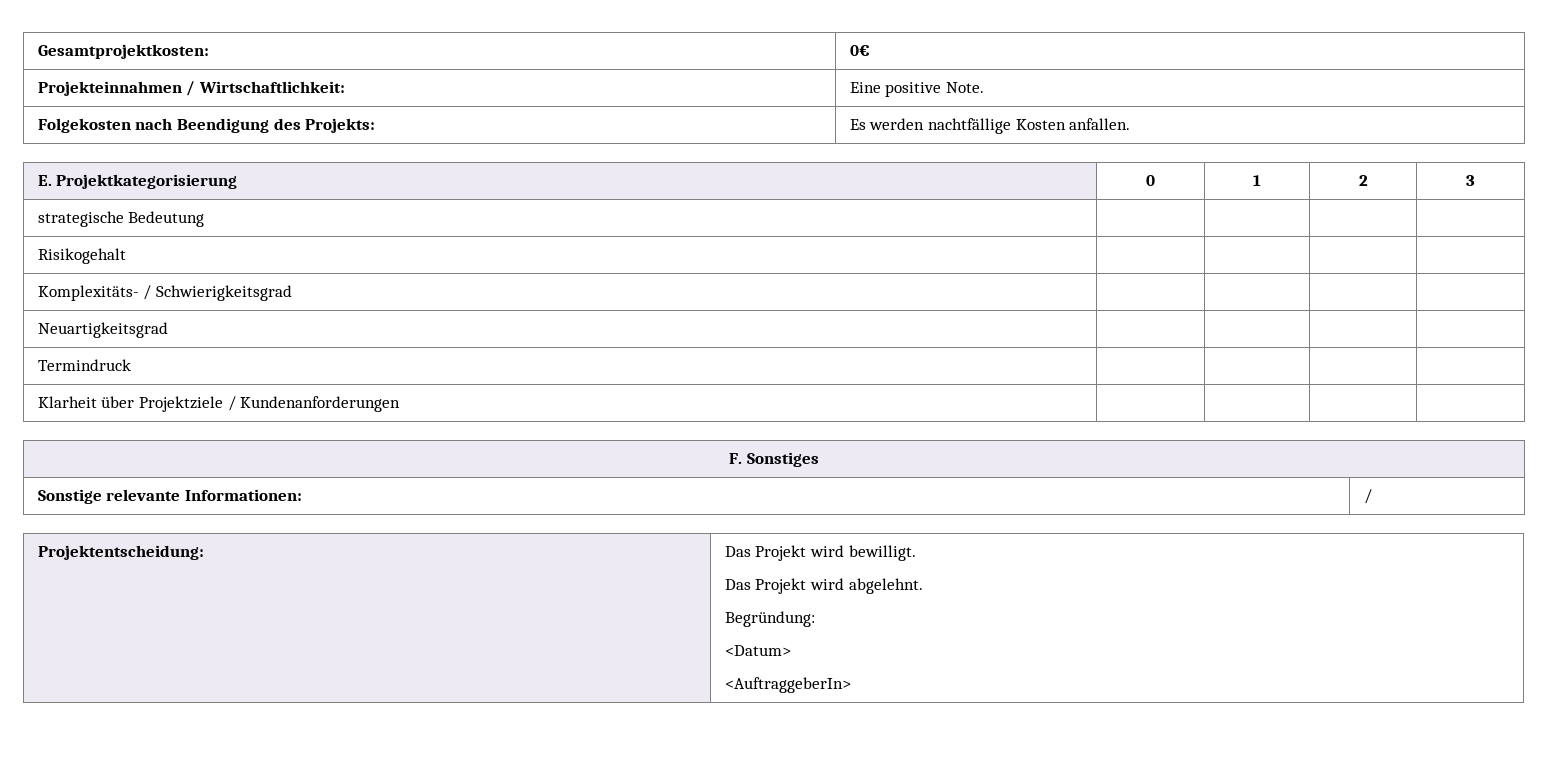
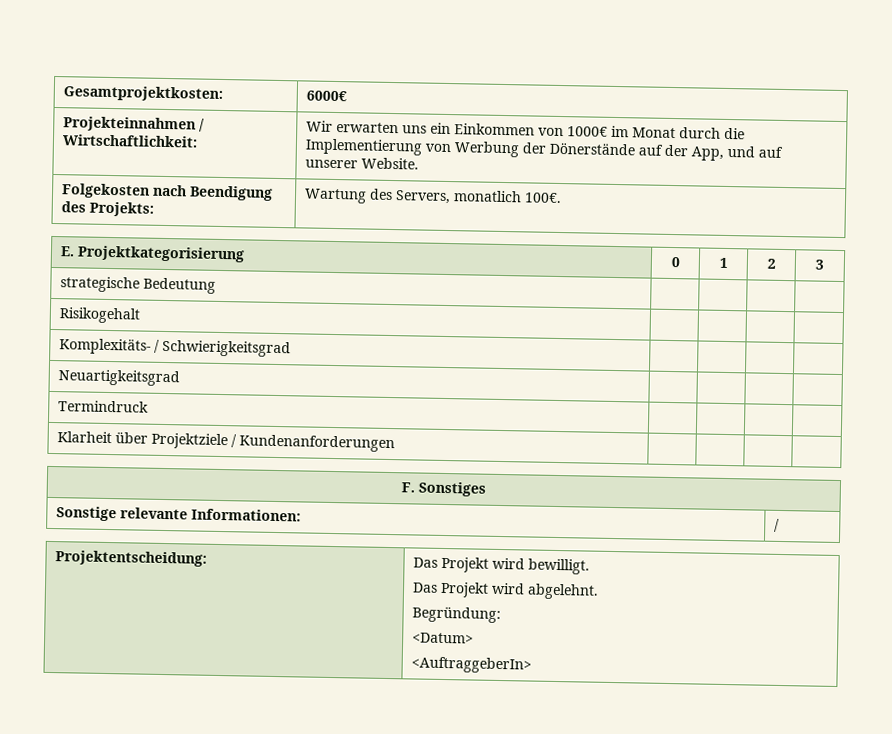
[849,45,870,56] 0€ -> [306,90,348,102] 6000€
[849,82,984,97] Eine positive Note. -> [306,120,746,140] [305,138,784,161] [305,157,420,170] Wir erwarten uns ein Einkommen von 1000€ im Monat durch die Implementierung von Werbung der Dönerstände auf der App, und auf unserer Website.
[849,118,1131,134] Es werden nachtfällige Kosten anfallen. -> [304,188,563,205] Wartung des Servers, monatlich 100€.

